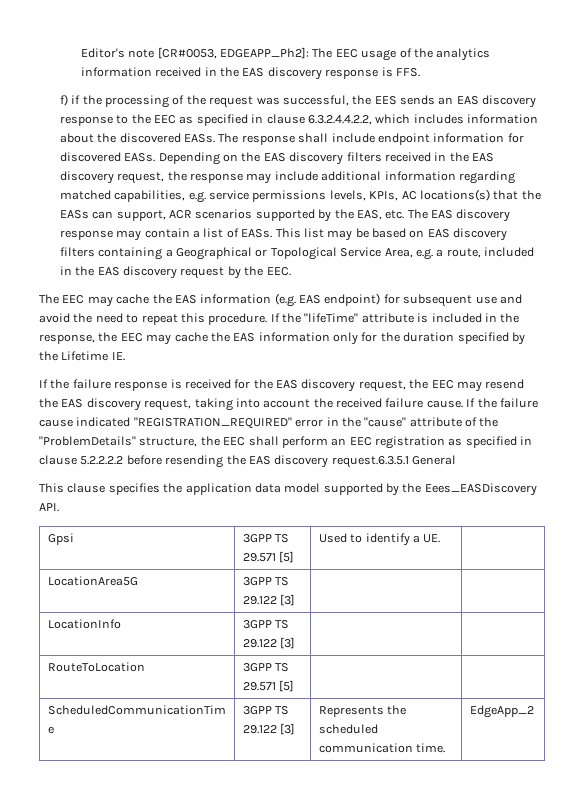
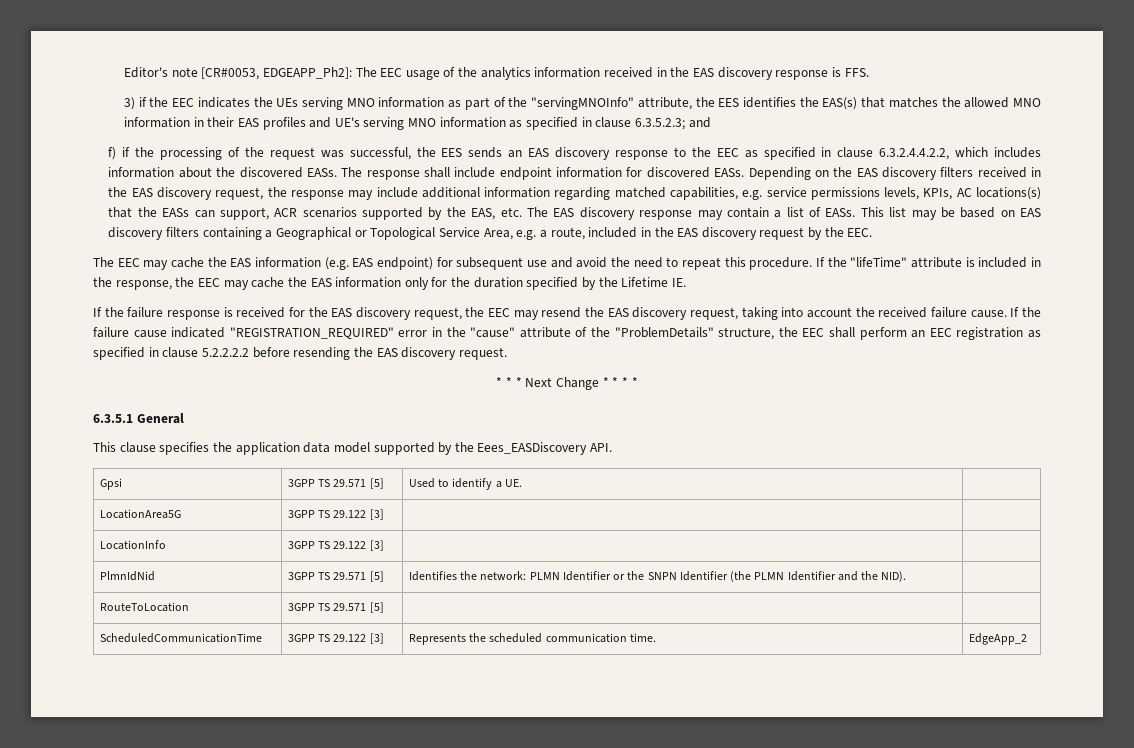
(420, 72) none -> [123,97,1042,110] [123,117,711,130] // 3) if the EEC indicates the UEs serving MNO information as part of the "servingMNOInfo" attribute, the EES identifies the EAS(s) that matches the allowed MNO information in their EAS profiles and UE's serving MNO information as specified in clause 6.3.5.2.3; and
[331,456,409,468] request.6.3.5.1 -> [458,347,507,360] [496,377,638,390] [93,414,133,423] request. // * * * Next Change * * * * // 6.3.5.1
(296, 643) none -> [99,571,155,581] [287,571,384,582] [408,571,907,582] // PlmnIdNid | 3GPP TS 29.571 [5] | Identifies the network: PLMN Identifier or the SNPN Identifier (the PLMN Identifier and the NID). |

